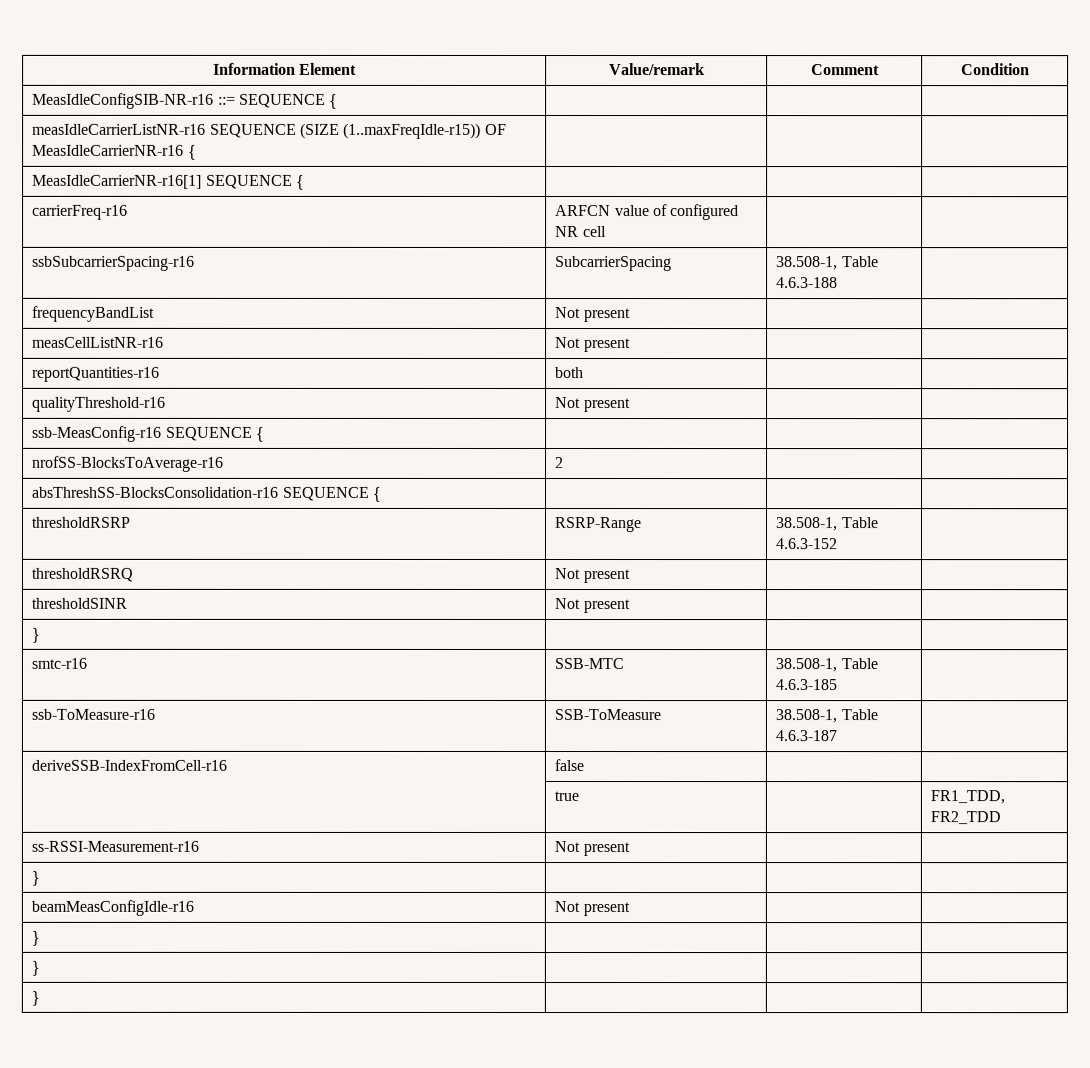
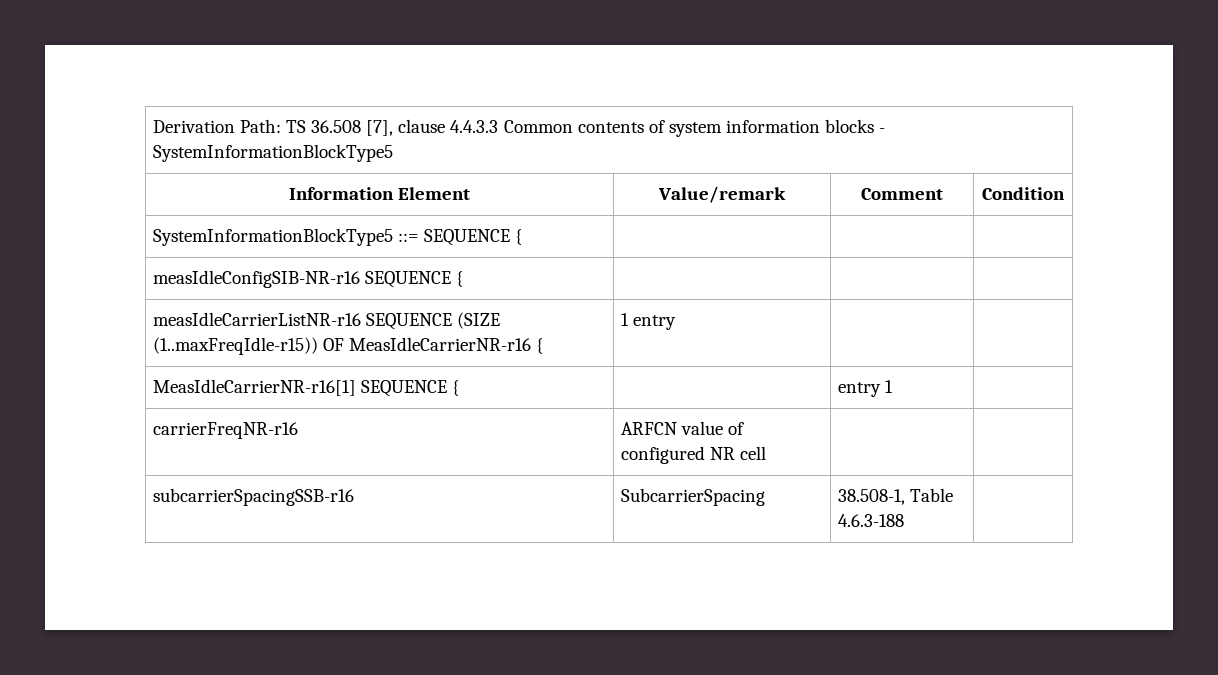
(212, 68) none -> [152,119,886,137] [152,144,393,162] Derivation Path: TS 36.508 [7], clause 4.4.3.3 Common contents of system information blocks - SystemInformationBlockType5 //
[32,92,215,109] MeasIdleConfigSIB-NR-r16 -> [152,228,393,246] SystemInformationBlockType5
(339, 101) none -> [152,270,463,288] // measIdleConfigSIB-NR-r16 SEQUENCE { | | |
(197, 152) none -> [620,313,676,330] 1 entry
[32,204,129,220] | // carrierFreq-r16 -> [837,380,893,397] [152,422,298,439] entry 1 | // carrierFreqNR-r16
[32,255,196,271] ssbSubcarrierSpacing-r16 -> [152,488,354,506] subcarrierSpacingSSB-r16
[32,305,156,322] [555,307,631,323] [32,336,165,348] [555,337,631,353] [32,366,161,382] [555,367,585,379] [32,396,167,412] [555,397,631,413] [32,425,266,442] [32,455,225,472] [555,457,565,469] [32,486,383,502] [32,516,132,528] [555,517,643,533] [776,517,879,532] [775,538,838,550] [31,567,134,582] [554,568,630,584] [31,597,128,609] [554,598,630,614] [31,627,41,643] [31,657,88,669] [554,658,625,670] [775,658,878,673] [775,679,838,691] [31,708,156,720] [554,709,662,721] [775,709,878,724] [775,730,838,742] [31,759,228,771] [554,759,585,772] [554,791,580,802] [930,790,1006,805] [930,811,1002,825] [31,840,200,852] [554,841,630,857] [31,870,41,886] [31,899,195,916] [554,901,630,917] [31,930,41,946] [31,960,41,976] [31,990,41,1006] // frequencyBandList | Not present | | // measCellListNR-r16 | Not present | | // reportQuantities-r16 | both | | // qualityThreshold-r16 | Not present | | // ssb-MeasConfig-r16 SEQUENCE { | | | // nrofSS-BlocksToAverage-r16 | 2 | | // absThreshSS-BlocksConsolidation-r16 SEQUENCE { | | | // thresholdRSRP | RSRP-Range | 38.508-1, Table 4.6.3-152 | // thresholdRSRQ | Not present | | // thresholdSINR | Not present | | // } | | | // smtc-r16 | SSB-MTC | 38.508-1, Table 4.6.3-185 | // ssb-ToMeasure-r16 | SSB-ToMeasure | 38.508-1, Table 4.6.3-187 | // deriveSSB-IndexFromCell-r16 | false | | // | true | | FR1_TDD, FR2_TDD // ss-RSSI-Measurement-r16 | Not present | | // } | | | // beamMeasConfigIdle-r16 | Not present | | // } | | | // } | | | // } | | | -> (904, 520) none

